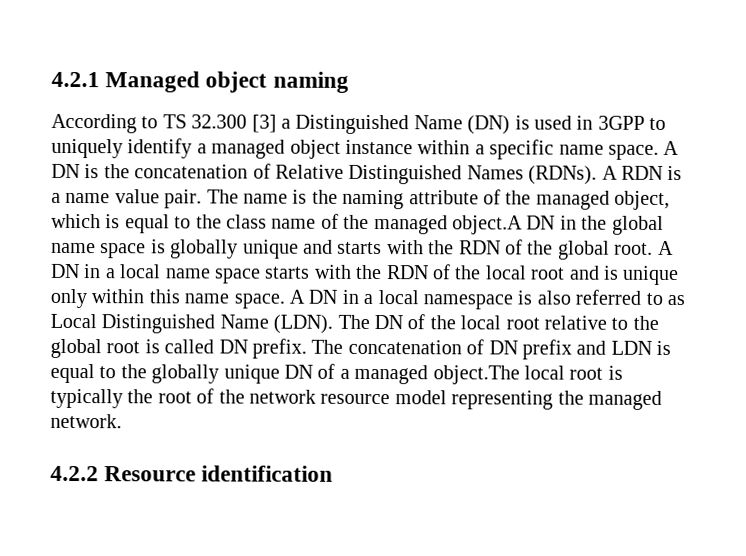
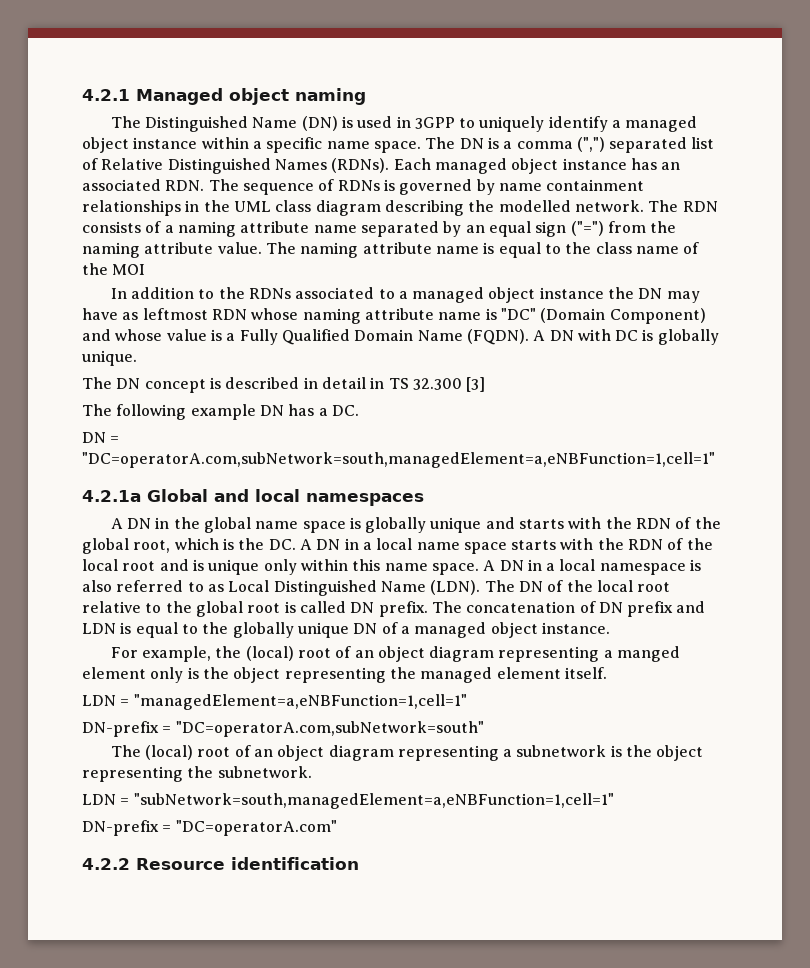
[51,113,291,134] According to TS 32.300 [3] a -> [110,116,141,128] The
[663,140,680,156] A -> [425,137,456,149] The
[103,164,249,179] the concatenation -> [503,137,715,153] a comma (",") separated list
[601,165,683,181] [51,189,671,210] [51,213,101,229] A RDN is a name value pair. The name is the naming attribute of the managed object, which -> [393,158,681,174] [82,179,645,195] [82,200,718,216] [82,221,677,237] [82,242,479,258] Each managed object instance has an associated RDN. The sequence of RDNs is governed by name containment relationships in the UML class diagram describing the modelled network. The RDN consists of a naming attribute name separated by an equal sign ("=") from the naming attribute value. The naming attribute name
[373,215,523,235] managed object.A -> [112,264,146,275] [110,287,700,303] [82,308,706,324] [82,329,719,345] [82,350,137,366] [82,377,486,393] [82,404,359,420] [82,432,120,443] [82,452,715,468] [82,489,424,506] [110,518,123,529] MOI // In addition to the RDNs associated to a managed object instance the DN may have as leftmost RDN whose naming attribute name is "DC" (Domain Component) and whose value is a Fully Qualified Domain Name (FQDN). A DN with DC is globally unique. // The DN concept is described in detail in TS 32.300 [3] // The following example DN has a DC. // DN = "DC=operatorA.com,subNetwork=south,managedElement=a,eNBFunction=1,cell=1" // 4.2.1a Global and local namespaces // A
[614,242,654,255] root. -> [133,538,296,553] root, which is the DC.
[432,365,623,385] [50,388,662,410] [50,413,122,429] object.The local root is typically the root of the network resource model representing the managed network. -> [490,622,610,638] [110,646,681,662] [82,667,607,683] [82,694,467,710] [82,721,484,737] [110,745,704,761] [82,766,312,782] [82,793,614,809] [82,820,337,836] object instance. // For example, the (local) root of an object diagram representing a manged element only is the object representing the managed element itself. // LDN = "managedElement=a,eNBFunction=1,cell=1" // DN-prefix = "DC=operatorA.com,subNetwork=south" // The (local) root of an object diagram representing a subnetwork is the object representing the subnetwork. // LDN = "subNetwork=south,managedElement=a,eNBFunction=1,cell=1" // DN-prefix = "DC=operatorA.com"

